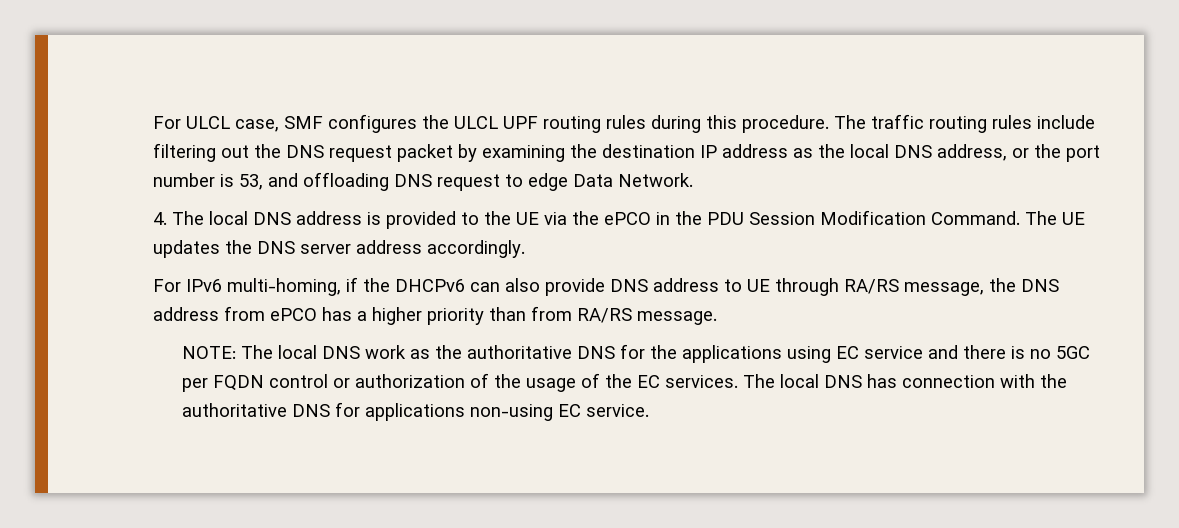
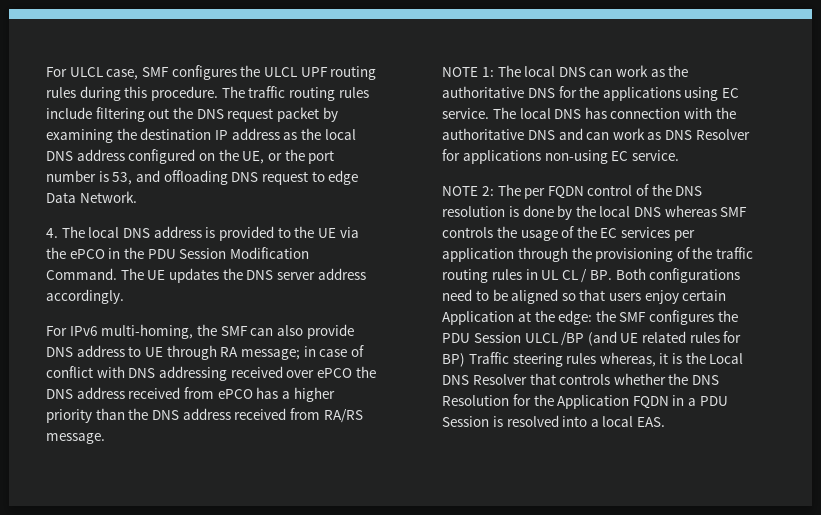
[936,144,1007,161] address, -> [76,149,265,164] address configured on the UE,
[345,277,465,292] if the DHCPv6 -> [197,324,248,336] the SMF
[843,278,1059,296] [152,307,219,321] RA/RS message, the DNS address -> [220,345,364,360] [46,366,376,381] [46,387,181,399] RA message; in case of conflict with DNS addressing received over ePCO the DNS address received
(526, 314) none -> [128,408,287,420] the DNS address received
[182,345,361,359] NOTE: The local DNS -> [442,65,613,77] NOTE 1: The local DNS can
[864,345,1091,359] [182,373,739,392] service and there is no 5GC per FQDN control or authorization of the usage of the EC services. -> [442,108,490,119] service.
(331, 410) none -> [558,128,750,140] and can work as DNS Resolver
(650, 410) none -> [442,184,703,199] [442,205,748,220] [442,226,695,241] [442,247,754,262] [442,268,741,283] [442,289,727,304] [442,310,738,325] [442,331,742,346] [442,352,744,367] [442,373,720,385] [442,394,728,409] [442,415,666,427] // NOTE 2: The per FQDN control of the DNS resolution is done by the local DNS whereas SMF controls the usage of the EC services per application through the provisioning of the traffic routing rules in UL CL / BP. Both configurations need to be aligned so that users enjoy certain Application at the edge: the SMF configures the PDU Session ULCL /BP (and UE related rules for BP) Traffic steering rules whereas, it is the Local DNS Resolver that controls whether the DNS Resolution for the Application FQDN in a PDU Session is resolved into a local EAS.

